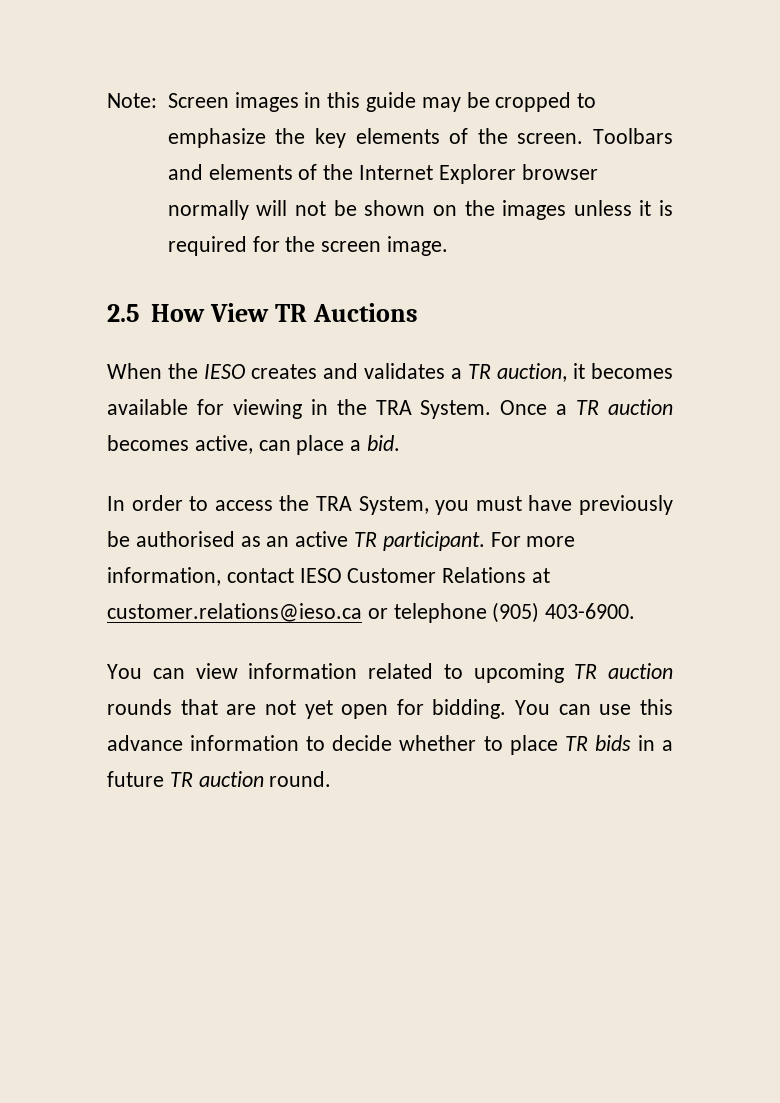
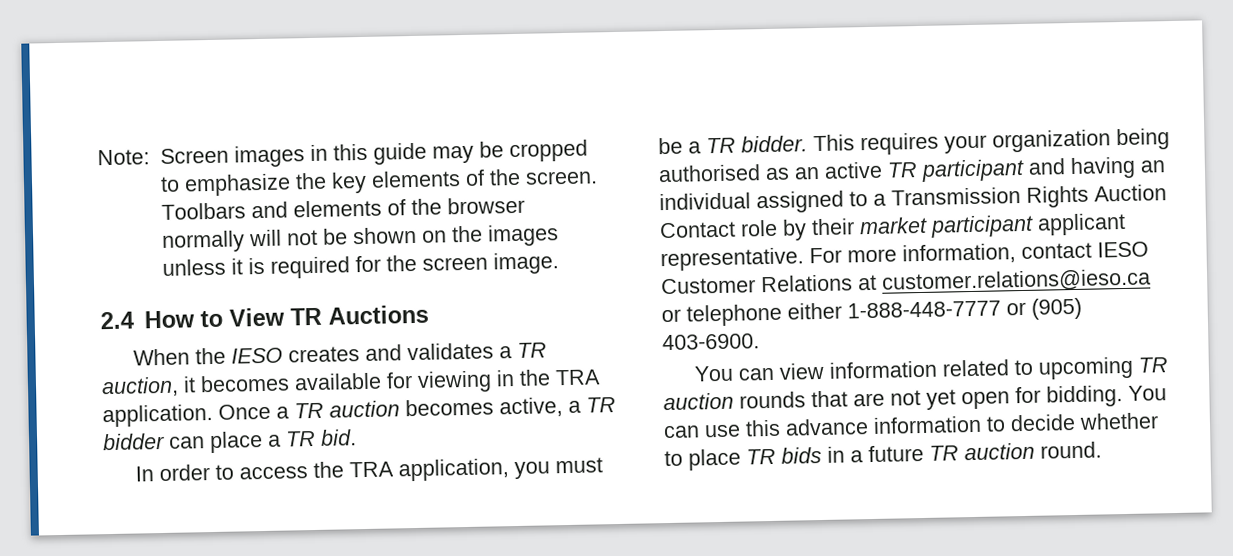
[358,164,516,184] Internet Explorer -> (442, 207) none
[107,304,205,322] 2.5 How -> [100,310,223,330] 2.4 How to
[420,400,492,419] System. -> [102,403,213,428] application.
(253, 444) none -> [568,397,616,413] [102,432,165,451] a TR bidder
(362, 445) none -> [285,430,316,447] TR
[358,496,429,515] System, -> [397,458,509,482] application,
[528,495,674,515] [107,531,130,547] have previously be -> [658,128,1170,156] be a TR bidder. This requires your organization being
[382,531,485,551] participant. -> [921,156,1166,182] [659,184,1167,214] [659,212,1126,241] [660,247,804,272] participant and having an individual assigned to a Transmission Rights Auction Contact role by their market participant applicant representative.
(487, 613) none -> [787,300,1026,320] either 1-888-448-7777 or

